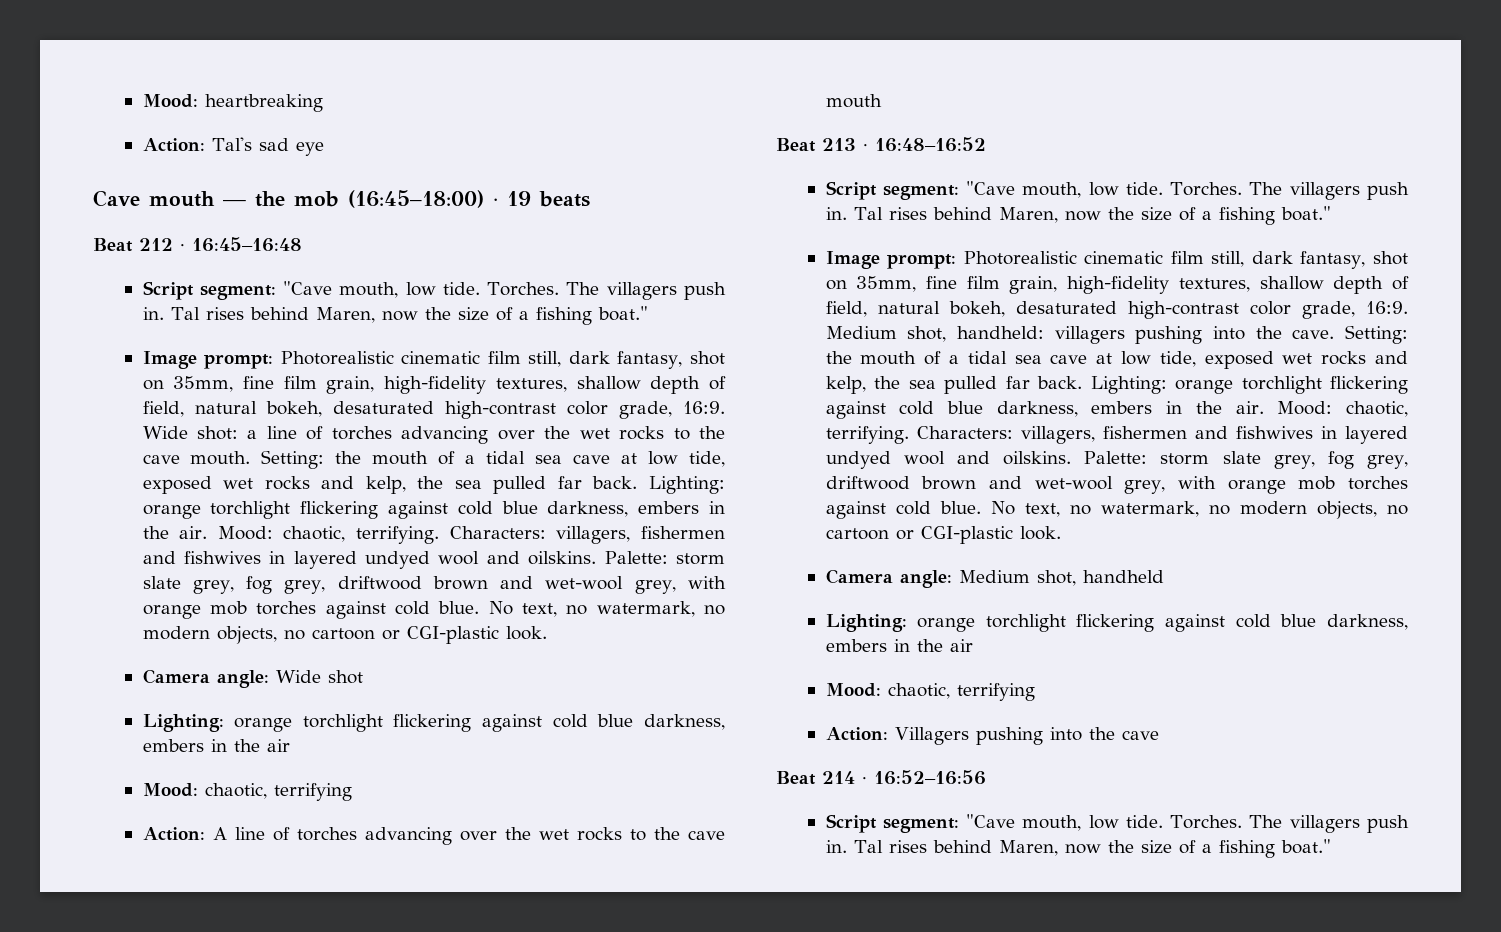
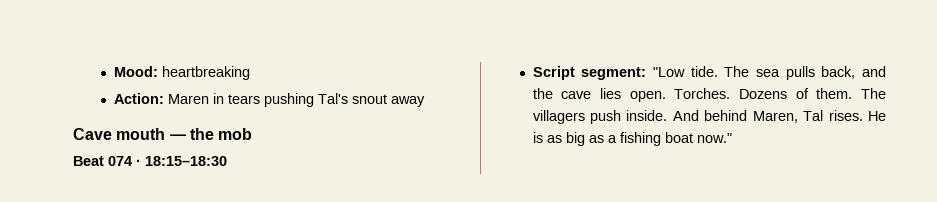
[211,137,324,156] Tal's sad eye -> [167,93,425,107] Maren in tears pushing Tal's snout away
[348,190,590,208] [93,237,302,252] [142,281,726,300] [142,306,648,325] [142,351,726,369] [142,376,726,394] [142,401,725,419] [142,426,725,444] [142,450,725,469] [142,476,725,494] [142,501,726,519] [142,526,725,544] [142,551,725,569] [142,576,726,594] [142,601,726,619] [142,626,547,644] [142,669,363,688] [142,714,725,732] [142,739,290,752] [142,783,352,801] [142,827,726,845] [825,94,882,108] [776,137,986,152] [825,181,1409,200] [825,206,1331,225] [825,251,1408,269] [825,276,1409,294] [825,301,1408,319] [825,325,1408,344] [825,351,1408,369] [825,376,1408,394] [825,401,1408,419] [825,426,1408,444] [825,451,1409,469] [825,476,1408,494] [825,501,1408,519] [825,526,1061,544] [825,569,1164,588] [825,614,1408,632] [825,639,973,652] [825,683,1035,701] [825,727,1159,745] [776,770,986,785] [825,814,1409,833] [825,839,1331,858] (16:45–18:00) · 19 beats // Beat 212 · 16:45–16:48 // Script segment: "Cave mouth, low tide. Torches. The villagers push in. Tal rises behind Maren, now the size of a fishing boat." // Image prompt: Photorealistic cinematic film still, dark fantasy, shot on 35mm, fine film grain, high-fidelity textures, shallow depth of field, natural bokeh, desaturated high-contrast color grade, 16:9. Wide shot: a line of torches advancing over the wet rocks to the cave mouth. Setting: the mouth of a tidal sea cave at low tide, exposed wet rocks and kelp, the sea pulled far back. Lighting: orange torchlight flickering against cold blue darkness, embers in the air. Mood: chaotic, terrifying. Characters: villagers, fishermen and fishwives in layered undyed wool and oilskins. Palette: storm slate grey, fog grey, driftwood brown and wet-wool grey, with orange mob torches against cold blue. No text, no watermark, no modern objects, no cartoon or CGI-plastic look. // Camera angle: Wide shot // Lighting: orange torchlight flickering against cold blue darkness, embers in the air // Mood: chaotic, terrifying // Action: A line of torches advancing over the wet rocks to the cave mouth // Beat 213 · 16:48–16:52 // Script segment: "Cave mouth, low tide. Torches. The villagers push in. Tal rises behind Maren, now the size of a fishing boat." // Image prompt: Photorealistic cinematic film still, dark fantasy, shot on 35mm, fine film grain, high-fidelity textures, shallow depth of field, natural bokeh, desaturated high-contrast color grade, 16:9. Medium shot, handheld: villagers pushing into the cave. Setting: the mouth of a tidal sea cave at low tide, exposed wet rocks and kelp, the sea pulled far back. Lighting: orange torchlight flickering against cold blue darkness, embers in the air. Mood: chaotic, terrifying. Characters: villagers, fishermen and fishwives in layered undyed wool and oilskins. Palette: storm slate grey, fog grey, driftwood brown and wet-wool grey, with orange mob torches against cold blue. No text, no watermark, no modern objects, no cartoon or CGI-plastic look. // Camera angle: Medium shot, handheld // Lighting: orange torchlight flickering against cold blue darkness, embers in the air // Mood: chaotic, terrifying // Action: Villagers pushing into the cave // Beat 214 · 16:52–16:56 // Script segment: "Cave mouth, low tide. Torches. The villagers push in. Tal rises behind Maren, now the size of a fishing boat." -> [73,156,227,166] [532,66,886,80] [532,88,886,102] [532,110,886,124] [532,132,732,146] // Beat 074 · 18:15–18:30 // Script segment: "Low tide. The sea pulls back, and the cave lies open. Torches. Dozens of them. The villagers push inside. And behind Maren, Tal rises. He is as big as a fishing boat now."

